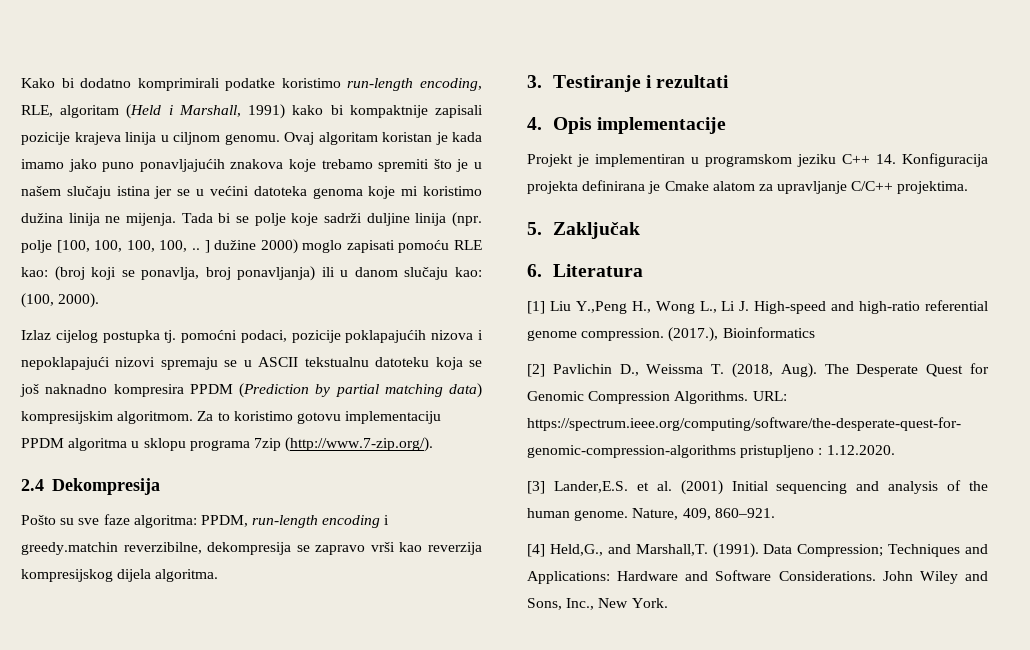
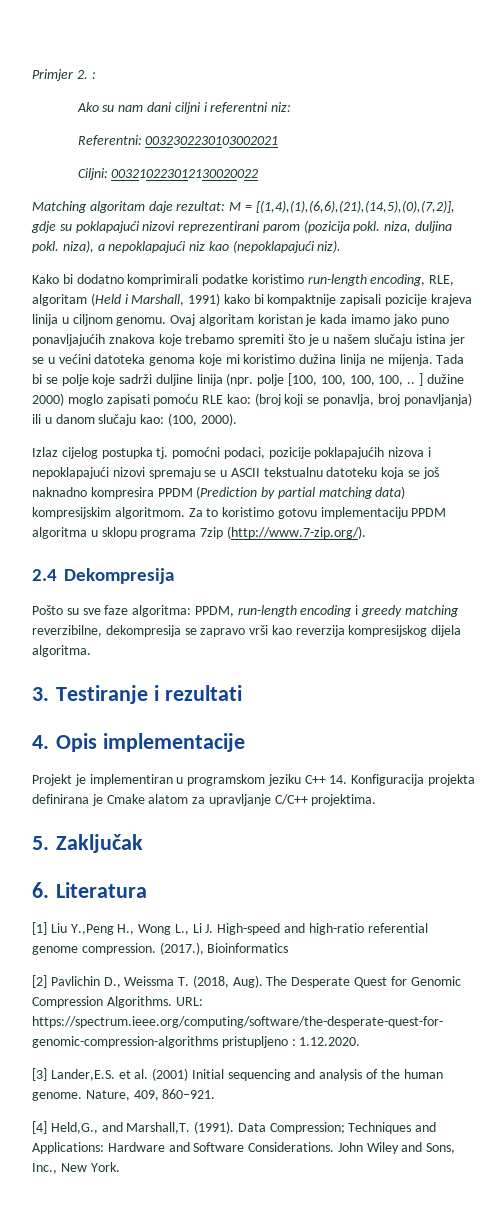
(21, 83) none -> [32,69,96,81] [76,102,292,114] [77,135,279,146] [77,168,259,180] [32,200,455,213] [31,220,453,233] [32,240,342,253] Primjer 2. : // Ako su nam dani ciljni i referentni niz: // Referentni: 0032302230103002021 // Ciljni: 003210223012130020022 // Matching algoritam daje rezultat: M = [(1,4),(1),(6,6),(21),(14,5),(0),(7,2)], gdje su poklapajući nizovi reprezentirani parom (pozicija pokl. niza, duljina pokl. niza), a nepoklapajući niz kao (nepoklapajući niz). //
[21,542,118,555] greedy.matchin -> [361,605,459,617] greedy matching

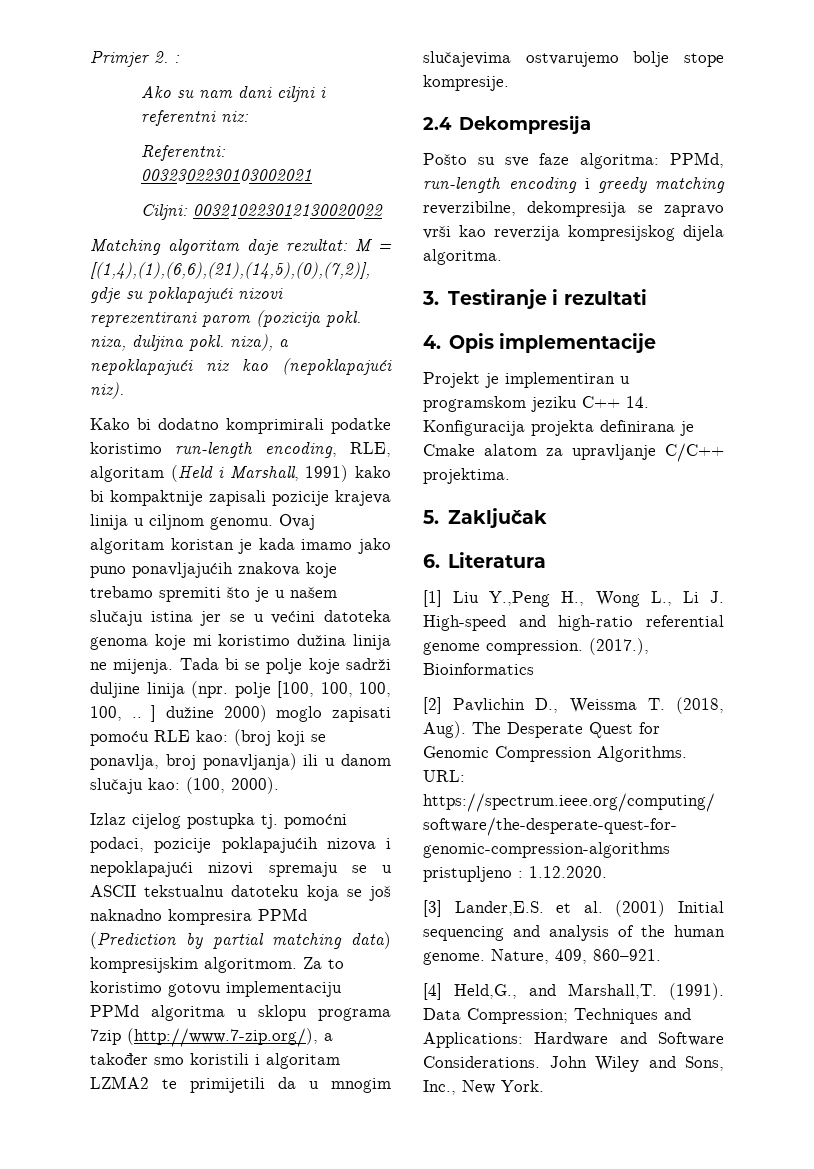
[157,488,193,497] PPDM -> [258,908,307,921] PPMd
[411,508,447,517] PPDM -> [90,1004,139,1017] PPMd
[226,526,366,539] (http://www.7-zip.org/). -> [127,1028,333,1047] [90,1053,340,1069] [90,1076,391,1093] [423,51,724,67] [423,75,509,91] (http://www.7-zip.org/), a također smo koristili i algoritam LZMA2 te primijetili da u mnogim slučajevima ostvarujemo bolje stope kompresije.
[194,606,234,617] PPDM, -> [670,152,724,168] PPMd,

